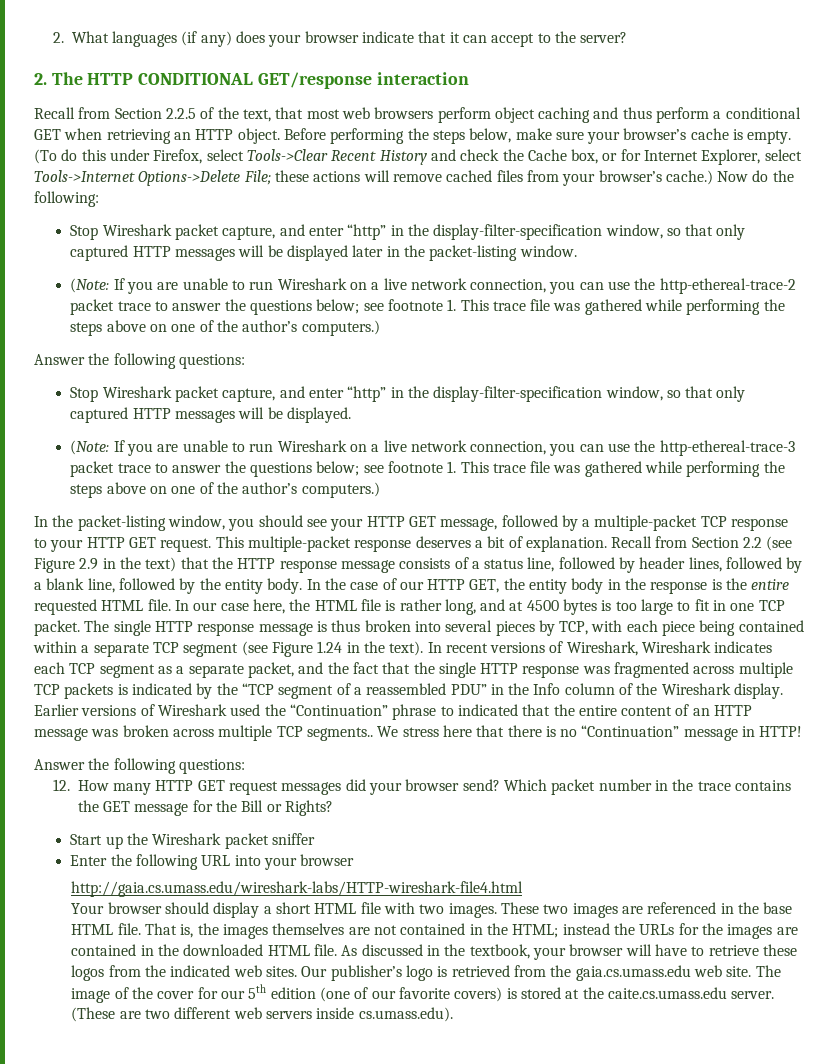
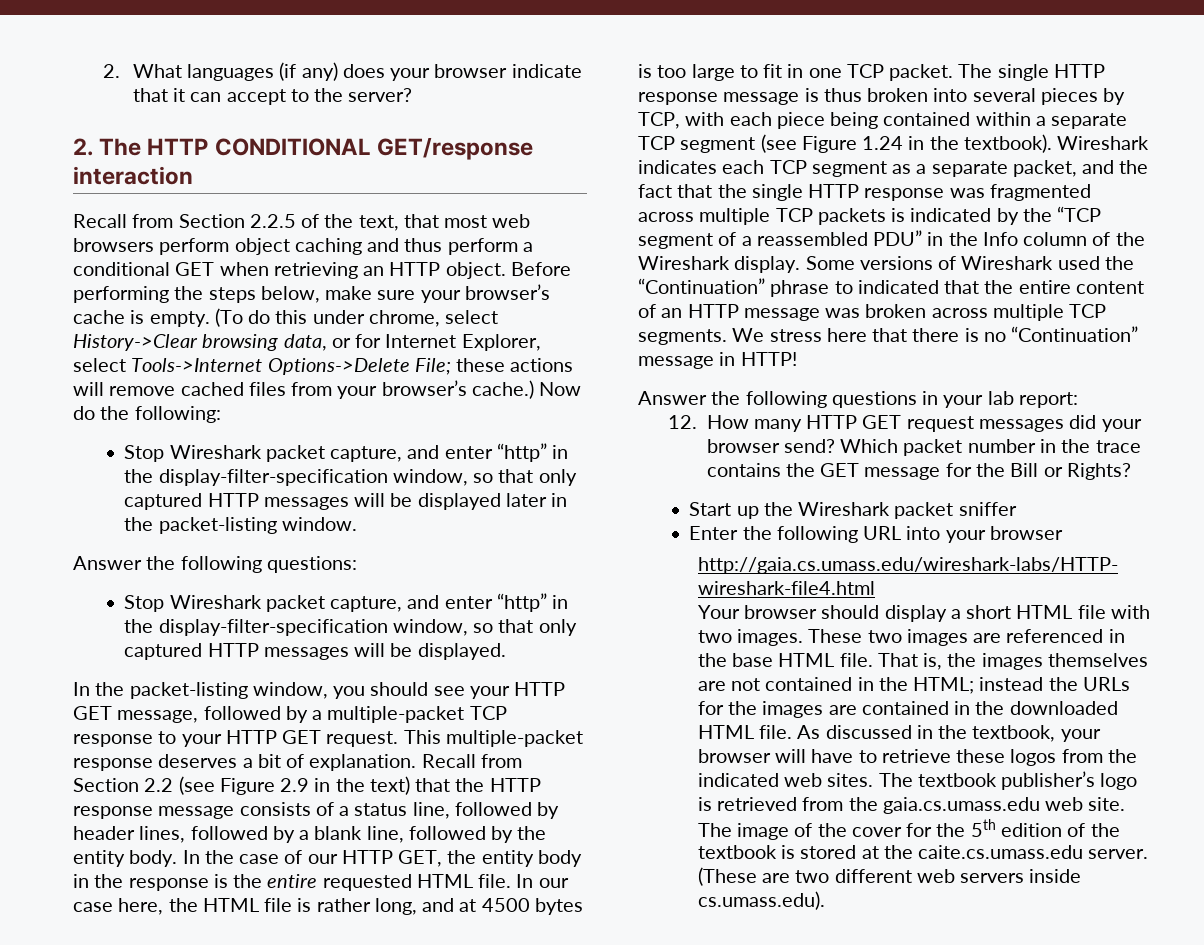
[153,149,599,165] Firefox, select Tools->Clear Recent History and check the Cache box, -> [368,310,499,327] [73,334,327,351] chrome, select History->Clear browsing data,
[70,278,796,294] [70,299,785,315] [70,320,380,336] // (Note: If you are unable to run Wireshark on a live network connection, you can use the http-ethereal-trace-2 packet trace to answer the questions below; see footnote 1. This trace file was gathered while performing the steps above on one of the author’s computers.) -> (357, 524) none
[70,440,795,456] [70,461,785,477] [70,482,380,498] // (Note: If you are unable to run Wireshark on a live network connection, you can use the http-ethereal-trace-3 packet trace to answer the questions below; see footnote 1. This trace file was gathered while performing the steps above on one of the author’s computers.) -> (506, 651) none
[389,641,638,656] text). In recent versions of Wireshark, -> [963,134,1052,153] textbook).
[34,704,79,716] Earlier -> [805,256,855,270] Some
[306,727,373,741] segments.. -> [638,329,727,345] segments.
[178,759,245,774] questions: -> [831,391,1078,408] questions in your lab report:
[301,966,328,977] Our -> [878,773,997,787] The textbook
[221,990,246,999] our -> [936,823,966,837] the
[320,987,503,1002] (one of our favorite covers) -> [1067,823,1120,837] [697,845,777,859] of the textbook

